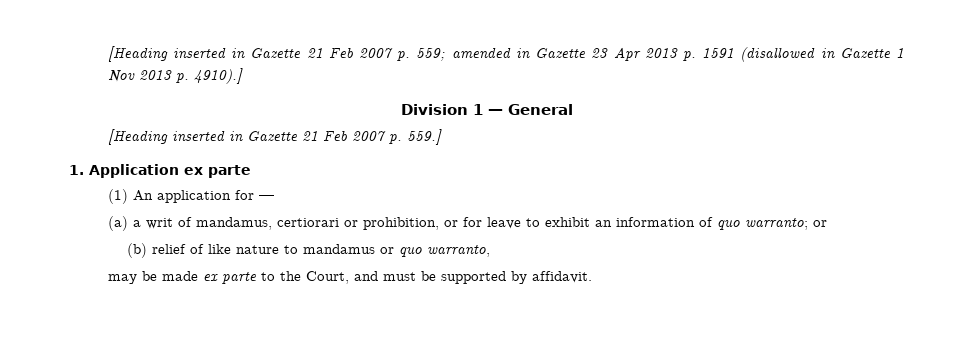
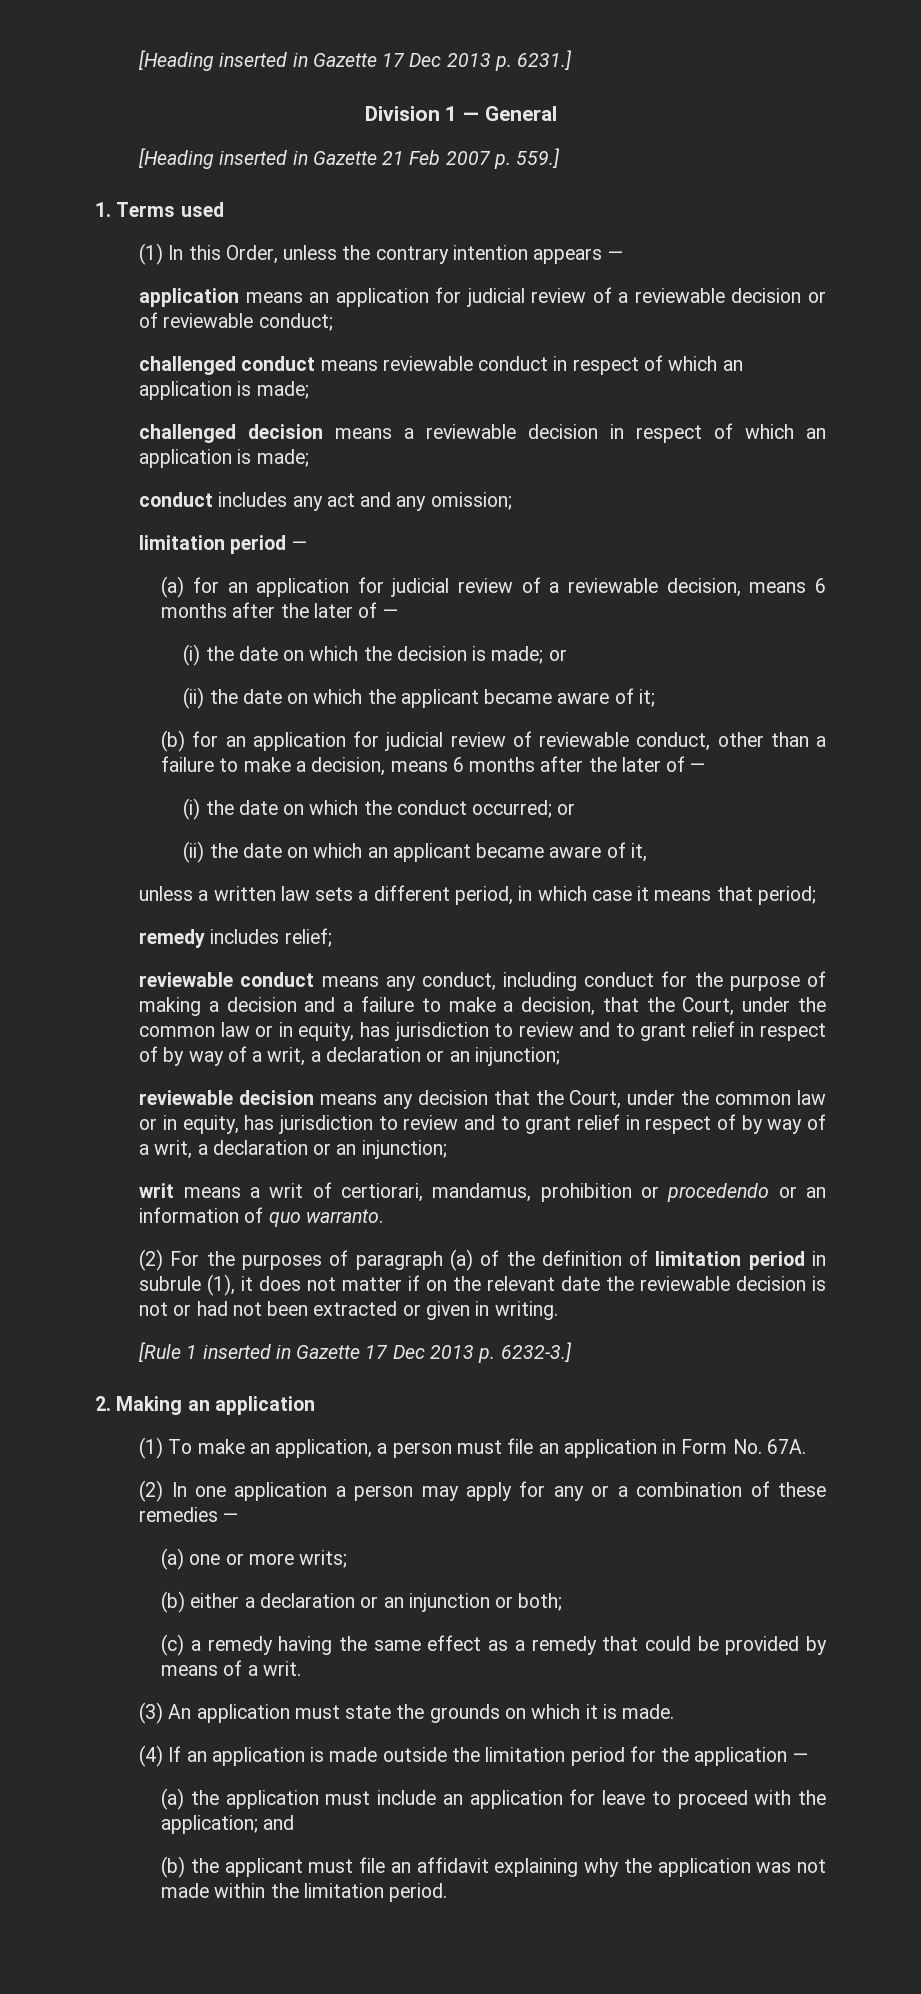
[107,46,905,62] [107,68,243,84] [Heading inserted in Gazette 21 Feb 2007 p. 559; amended in Gazette 23 Apr 2013 p. 1591 (disallowed in Gazette 1 Nov 2013 p. 4910).] -> [138,50,573,71] [Heading inserted in Gazette 17 Dec 2013 p. 6231.]
[89,164,251,178] [107,189,274,204] [107,216,827,231] [127,243,491,258] [107,271,592,284] Application ex parte // (1) An application for — // (a) a writ of mandamus, certiorari or prohibition, or for leave to exhibit an information of quo warranto; or // (b) relief of like nature to mandamus or quo warranto, // may be made ex parte to the Court, and must be supported by affidavit. -> [116,202,224,217] [139,243,623,265] [139,287,826,307] [139,312,333,331] [139,355,743,375] [139,381,309,400] [139,423,827,443] [139,449,309,468] [139,492,512,511] [139,535,307,554] [161,576,826,598] [161,602,398,618] [183,644,567,666] [183,687,655,709] [161,730,826,752] [161,756,706,776] [183,798,576,820] [183,841,647,863] [139,885,816,905] [139,928,332,948] [139,971,827,991] [139,996,826,1016] [139,1021,826,1041] [139,1046,560,1066] [139,1090,826,1109] [139,1114,827,1134] [139,1140,447,1159] [139,1182,826,1202] [139,1207,383,1227] [139,1249,827,1271] [139,1274,826,1296] [139,1301,558,1320] [138,1342,572,1363] [95,1396,315,1415] [139,1437,806,1459] [139,1480,826,1502] [139,1507,239,1522] [161,1548,348,1570] [161,1591,563,1613] [161,1634,827,1656] [161,1660,302,1676] [139,1702,675,1724] [139,1745,808,1767] [161,1788,826,1810] [161,1815,295,1834] [161,1856,826,1878] [161,1883,448,1902] Terms used // (1) In this Order, unless the contrary intention appears — // application means an application for judicial review of a reviewable decision or of reviewable conduct; // challenged conduct means reviewable conduct in respect of which an application is made; // challenged decision means a reviewable decision in respect of which an application is made; // conduct includes any act and any omission; // limitation period — // (a) for an application for judicial review of a reviewable decision, means 6 months after the later of — // (i) the date on which the decision is made; or // (ii) the date on which the applicant became aware of it; // (b) for an application for judicial review of reviewable conduct, other than a failure to make a decision, means 6 months after the later of — // (i) the date on which the conduct occurred; or // (ii) the date on which an applicant became aware of it, // unless a written law sets a different period, in which case it means that period; // remedy includes relief; // reviewable conduct means any conduct, including conduct for the purpose of making a decision and a failure to make a decision, that the Court, under the common law or in equity, has jurisdiction to review and to grant relief in respect of by way of a writ, a declaration or an injunction; // reviewable decision means any decision that the Court, under the common law or in equity, has jurisdiction to review and to grant relief in respect of by way of a writ, a declaration or an injunction; // writ means a writ of certiorari, mandamus, prohibition or procedendo or an information of quo warranto. // (2) For the purposes of paragraph (a) of the definition of limitation period in subrule (1), it does not matter if on the relevant date the reviewable decision is not or had not been extracted or given in writing. // [Rule 1 inserted in Gazette 17 Dec 2013 p. 6232-3.] // 2. Making an application // (1) To make an application, a person must file an application in Form No. 67A. // (2) In one application a person may apply for any or a combination of these remedies — // (a) one or more writs; // (b) either a declaration or an injunction or both; // (c) a remedy having the same effect as a remedy that could be provided by means of a writ. // (3) An application must state the grounds on which it is made. // (4) If an application is made outside the limitation period for the application — // (a) the application must include an application for leave to proceed with the application; and // (b) the applicant must file an affidavit explaining why the application was not made within the limitation period.

